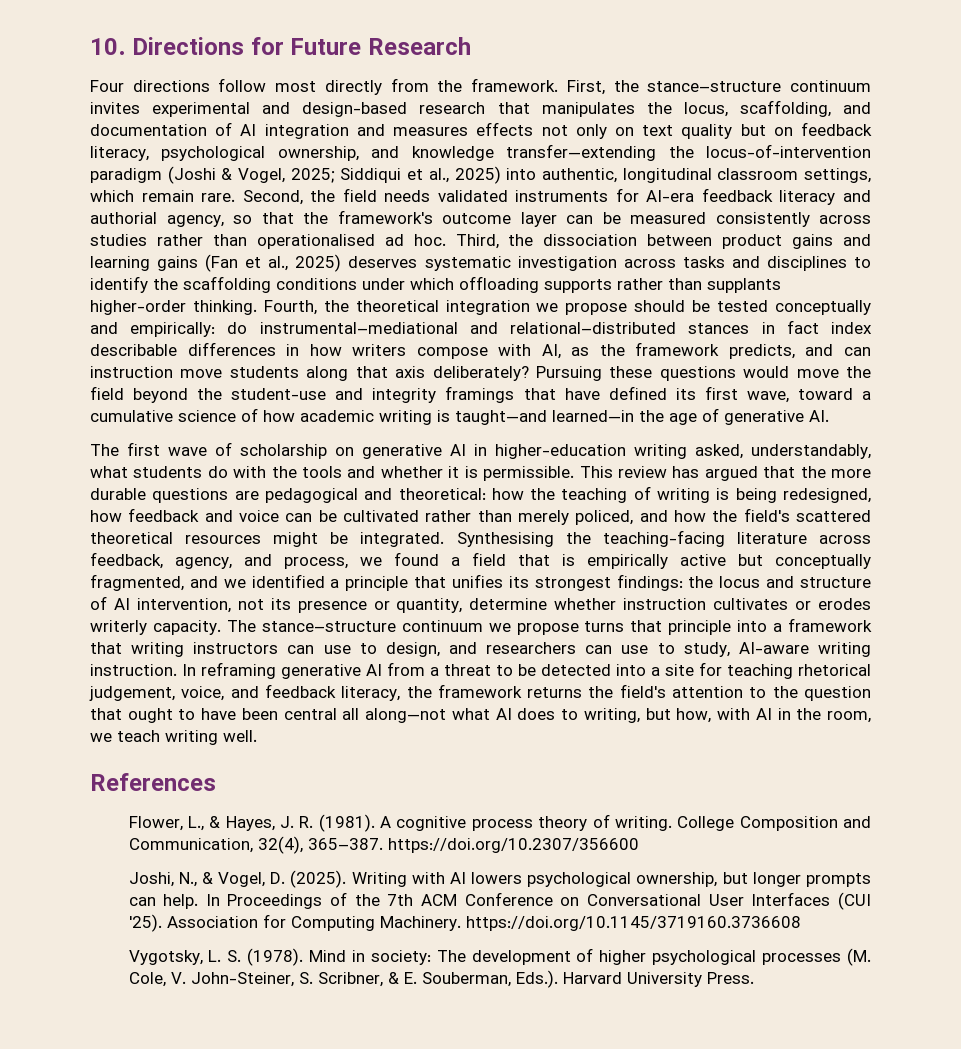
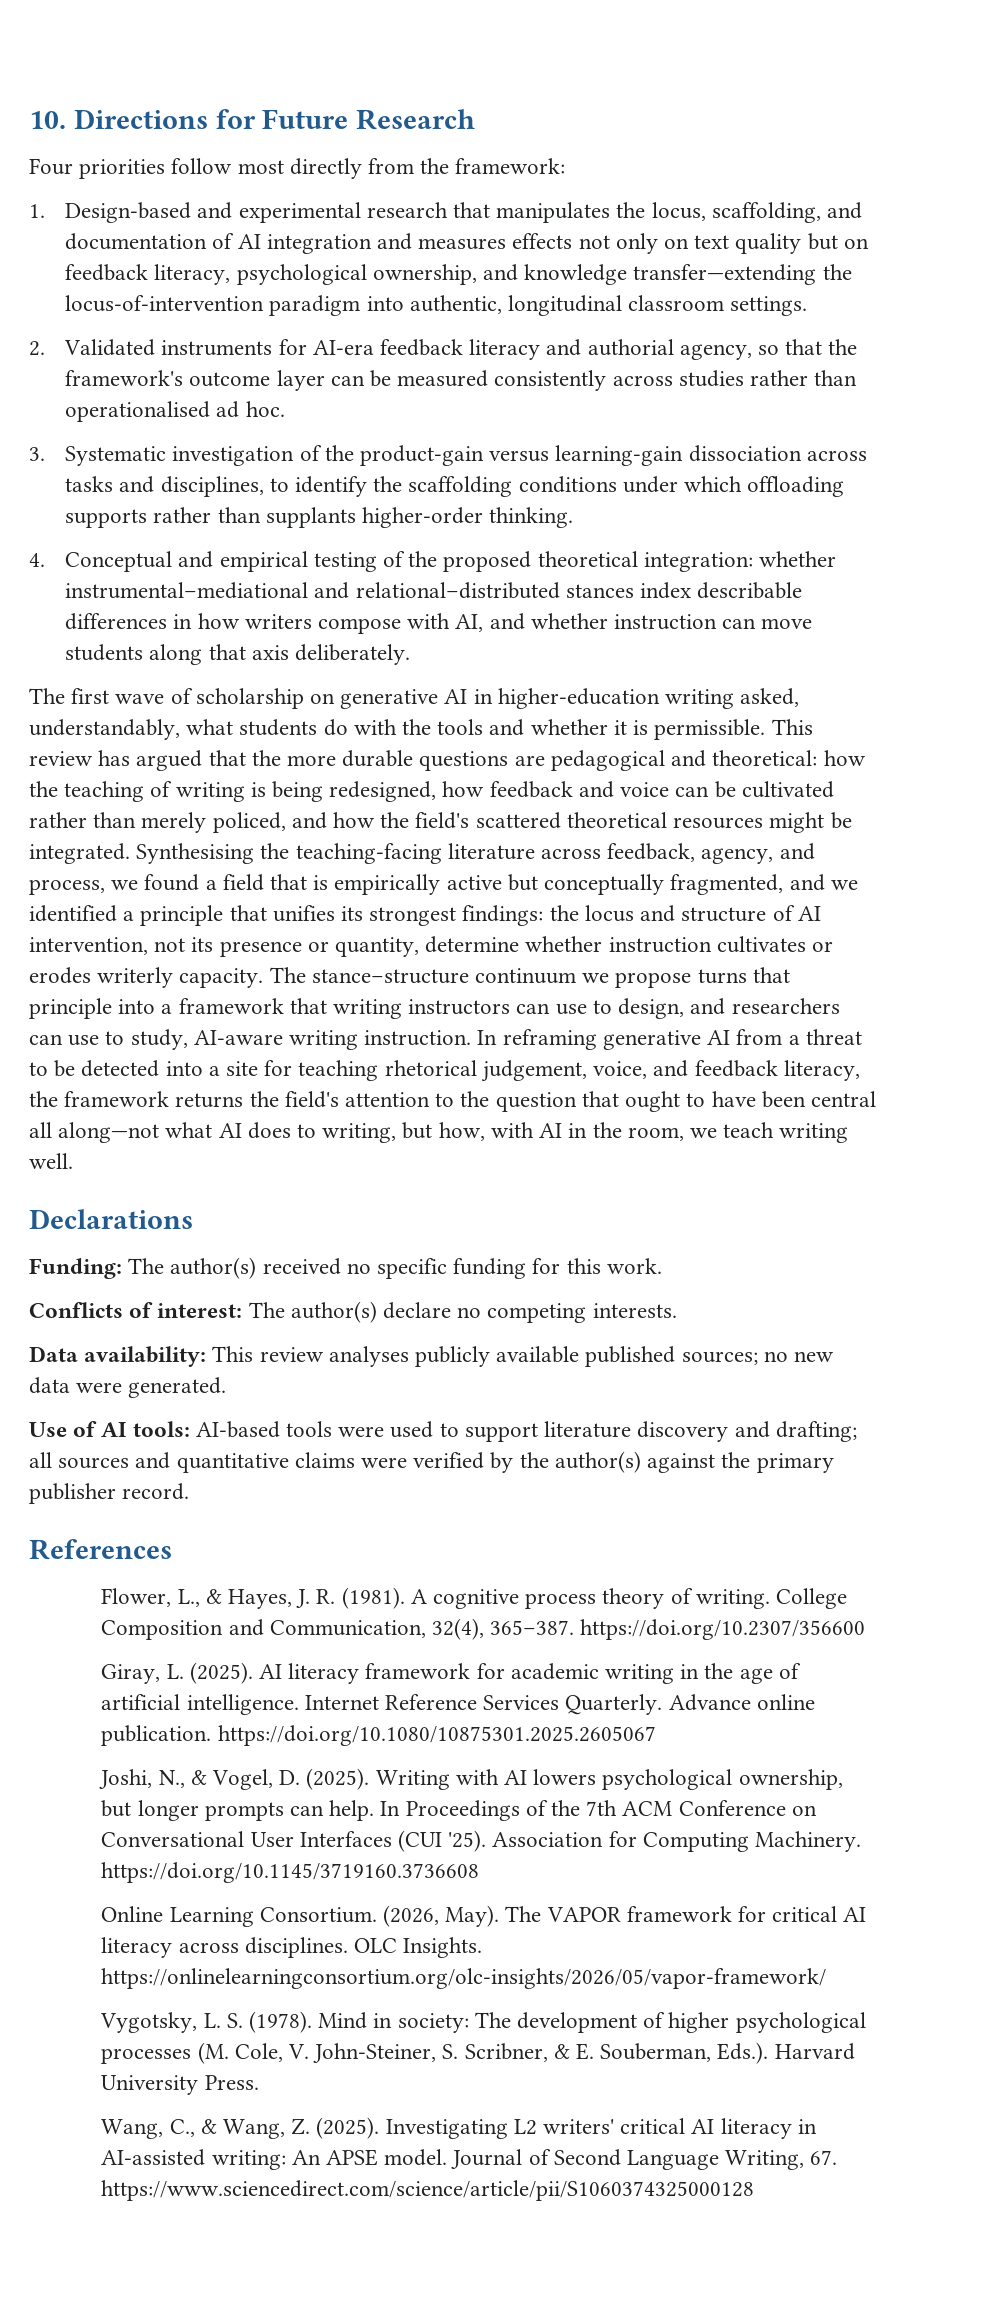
[132,80,210,92] directions -> [79,159,166,179] priorities
[471,78,872,95] [90,102,408,117] framework. First, the stance–structure continuum invites experimental and design-based -> [455,158,566,174] [29,202,361,223] framework: // 1. Design-based and experimental
[167,166,872,184] [90,188,508,205] (Joshi & Vogel, 2025; Siddiqui et al., 2025) into authentic, longitudinal classroom settings, which remain rare. Second, the field needs validated -> [366,295,808,316] [29,339,156,356] into authentic, longitudinal classroom settings. // 2. Validated
[455,234,871,249] [90,254,617,272] Third, the dissociation between product gains and learning gains (Fan et al., 2025) deserves systematic investigation -> [29,445,802,466] // 3. Systematic investigation of the product-gain versus learning-gain dissociation
[766,256,847,271] disciplines -> [160,476,264,497] disciplines,
[263,300,871,315] [90,322,248,337] Fourth, the theoretical integration we propose should be tested conceptually and empirically: do -> [29,551,837,572] // 4. Conceptual and empirical testing of the proposed theoretical integration: whether
[761,320,819,334] in fact -> (634, 591) none
[571,342,872,359] [90,366,173,378] as the framework predicts, and can instruction -> [489,613,757,630] and whether instruction can
[432,366,871,381] [90,386,871,403] [90,408,829,425] deliberately? Pursuing these questions would move the field beyond the student-use and integrity framings that have defined its first wave, toward a cumulative science of how academic writing is taught—and learned—in the age of generative AI. -> [294,644,410,665] deliberately.
(257, 736) none -> [29,1209,193,1229] [29,1257,662,1279] [29,1301,677,1323] [29,1346,835,1367] [29,1377,227,1398] [29,1421,857,1442] [29,1451,834,1473] [29,1483,190,1504] // Declarations // Funding: The author(s) received no specific funding for this work. // Conflicts of interest: The author(s) declare no competing interests. // Data availability: This review analyses publicly available published sources; no new data were generated. // Use of AI tools: AI-based tools were used to support literature discovery and drafting; all sources and quantitative claims were verified by the author(s) against the primary publisher record.
(639, 845) none -> [101,1662,801,1684] [101,1694,815,1715] [101,1725,656,1746] // Giray, L. (2025). AI literacy framework for academic writing in the age of artificial intelligence. Internet Reference Services Quarterly. Advance online publication. https://doi.org/10.1080/10875301.2025.2605067
(801, 923) none -> [101,1905,867,1927] [101,1937,483,1958] [101,1968,827,1989] // Online Learning Consortium. (2026, May). The VAPOR framework for critical AI literacy across disciplines. OLC Insights. https://onlinelearningconsortium.org/olc-insights/2026/05/vapor-framework/
(754, 978) none -> [101,2117,817,2139] [101,2149,838,2170] [101,2180,755,2201] // Wang, C., & Wang, Z. (2025). Investigating L2 writers' critical AI literacy in AI-assisted writing: An APSE model. Journal of Second Language Writing, 67. https://www.sciencedirect.com/science/article/pii/S1060374325000128

